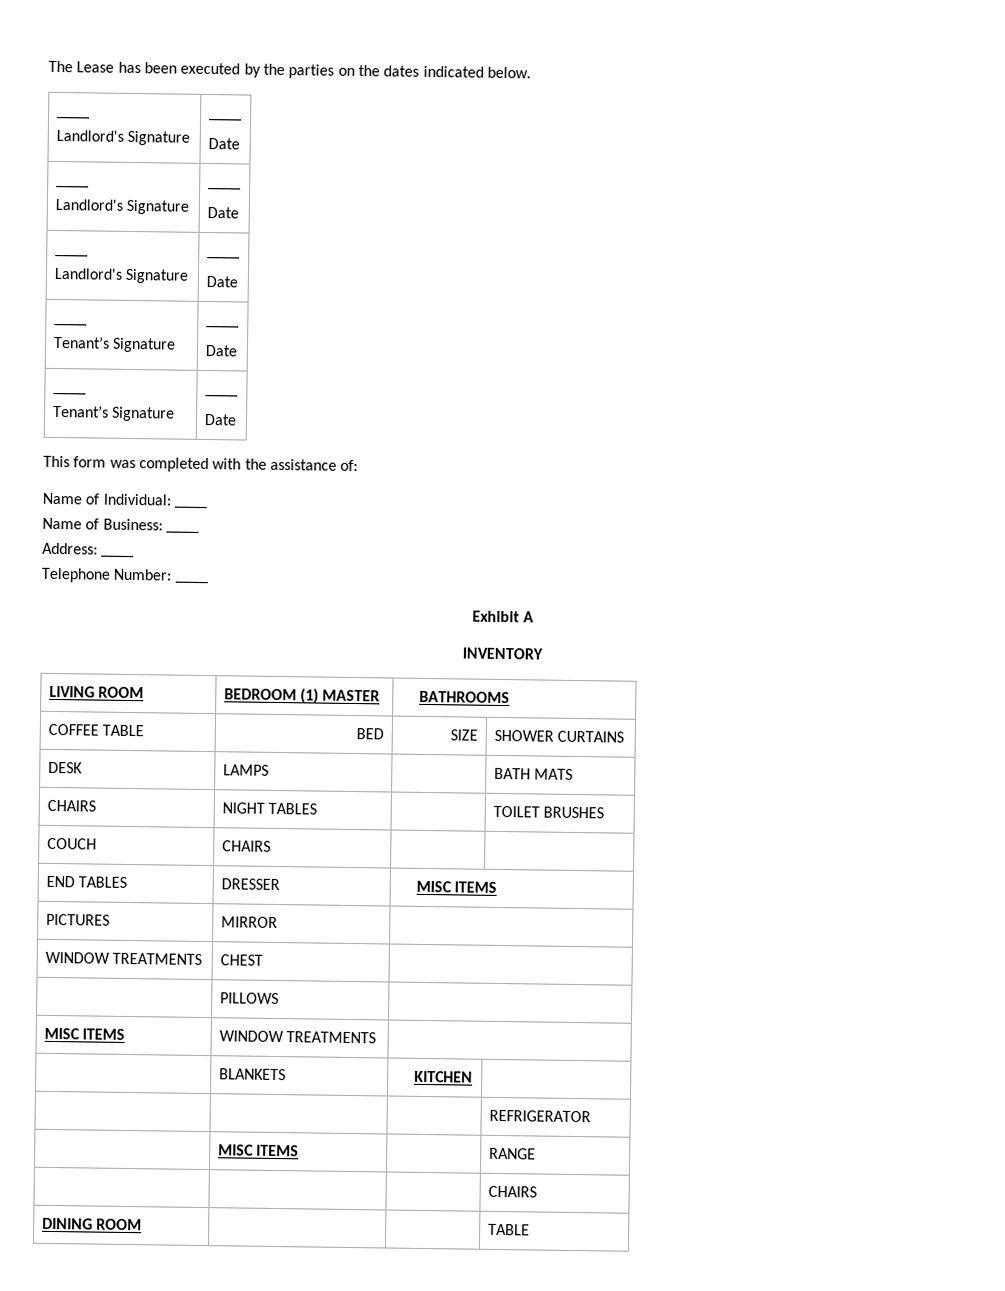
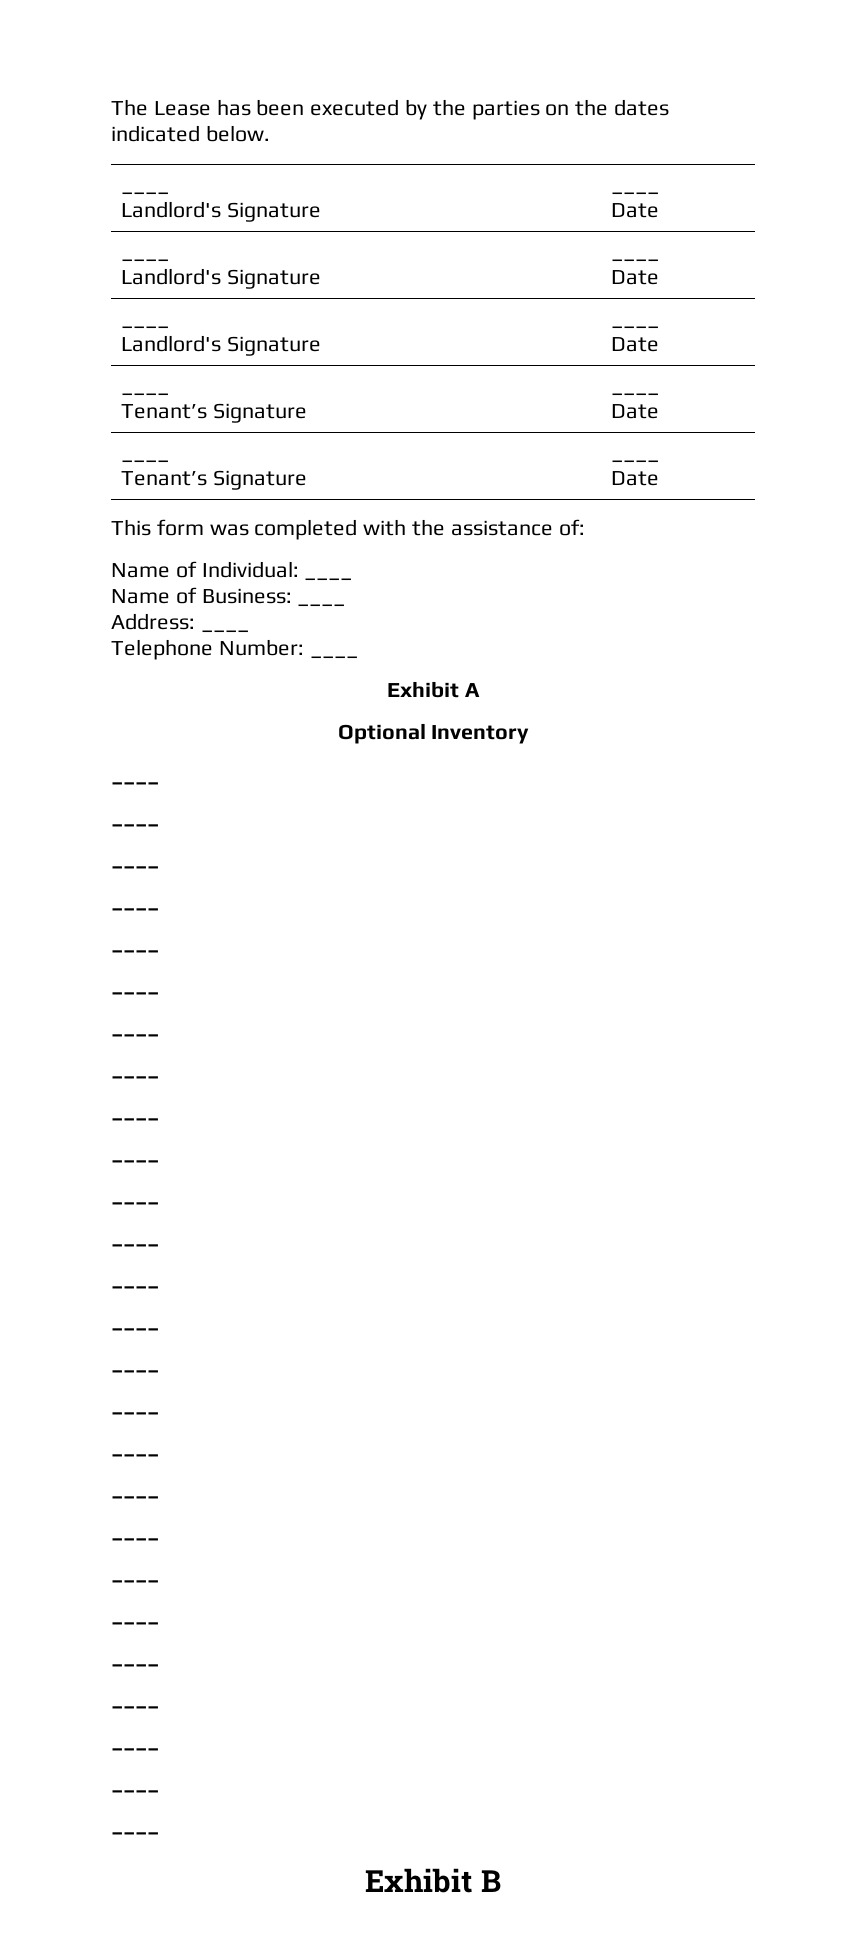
[462,647,543,660] [48,685,144,699] [223,688,381,704] [418,690,510,704] [47,723,144,737] [356,728,385,740] [450,729,479,741] [493,729,624,743] [47,761,83,774] [222,764,269,776] [493,767,573,780] [46,799,96,812] [221,802,317,815] [492,805,604,819] [46,837,97,850] [221,840,271,852] [45,875,127,888] [220,878,280,891] [415,880,497,893] [45,913,110,926] [220,916,278,928] [44,951,202,965] [219,954,263,966] [219,992,279,1005] [43,1027,125,1040] [218,1030,376,1044] [218,1068,286,1081] [413,1070,473,1083] [488,1109,591,1123] [217,1144,299,1157] [488,1147,536,1160] [487,1185,537,1198] [41,1217,142,1231] [487,1223,530,1236] INVENTORY // LIVING ROOM | BEDROOM (1) MASTER | BATHROOMS // COFFEE TABLE | BED | SIZE | SHOWER CURTAINS // DESK | LAMPS | | BATH MATS // CHAIRS | NIGHT TABLES | | TOILET BRUSHES // COUCH | CHAIRS | | // END TABLES | DRESSER | MISC ITEMS // PICTURES | MIRROR | // WINDOW TREATMENTS | CHEST | // | PILLOWS | // MISC ITEMS | WINDOW TREATMENTS | // | BLANKETS | KITCHEN | // | | | REFRIGERATOR // | MISC ITEMS | | RANGE // | | | CHAIRS // DINING ROOM | | | TABLE -> [337,723,530,744] [111,781,159,785] [111,823,159,827] [111,865,159,869] [111,907,159,911] [111,949,159,953] [111,991,159,995] [111,1033,159,1037] [111,1075,159,1079] [111,1117,159,1121] [111,1159,159,1163] [111,1201,159,1205] [111,1243,159,1247] [111,1285,159,1289] [111,1327,159,1331] [111,1369,159,1373] [111,1411,159,1415] [111,1453,159,1457] [111,1495,159,1499] [111,1537,159,1541] [111,1579,159,1583] [111,1621,159,1625] [111,1663,159,1667] [111,1705,159,1709] [111,1747,159,1751] [111,1789,159,1793] [111,1831,159,1835] [365,1868,501,1893] Optional Inventory // ____ // ____ // ____ // ____ // ____ // ____ // ____ // ____ // ____ // ____ // ____ // ____ // ____ // ____ // ____ // ____ // ____ // ____ // ____ // ____ // ____ // ____ // ____ // ____ // ____ // ____ // Exhibit B

